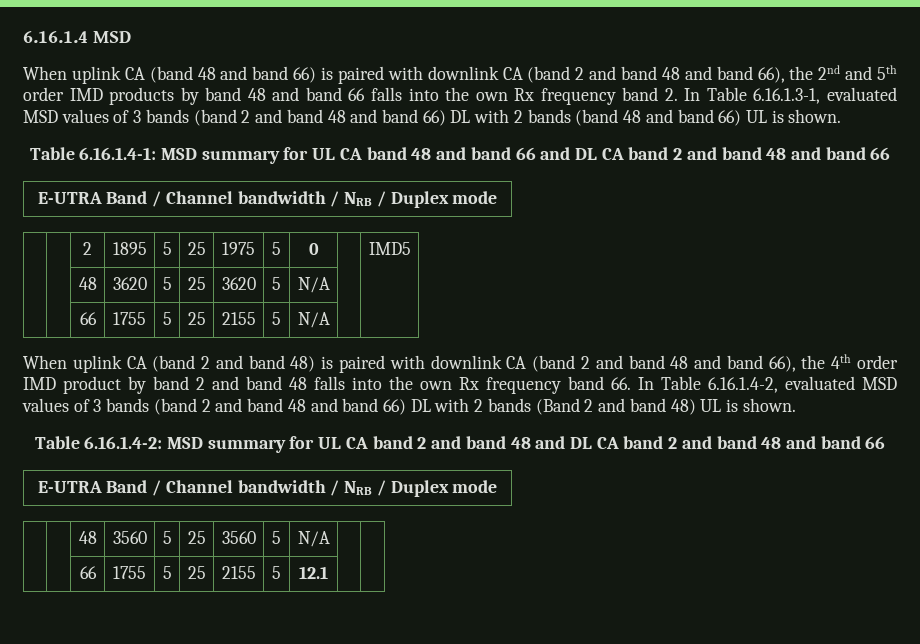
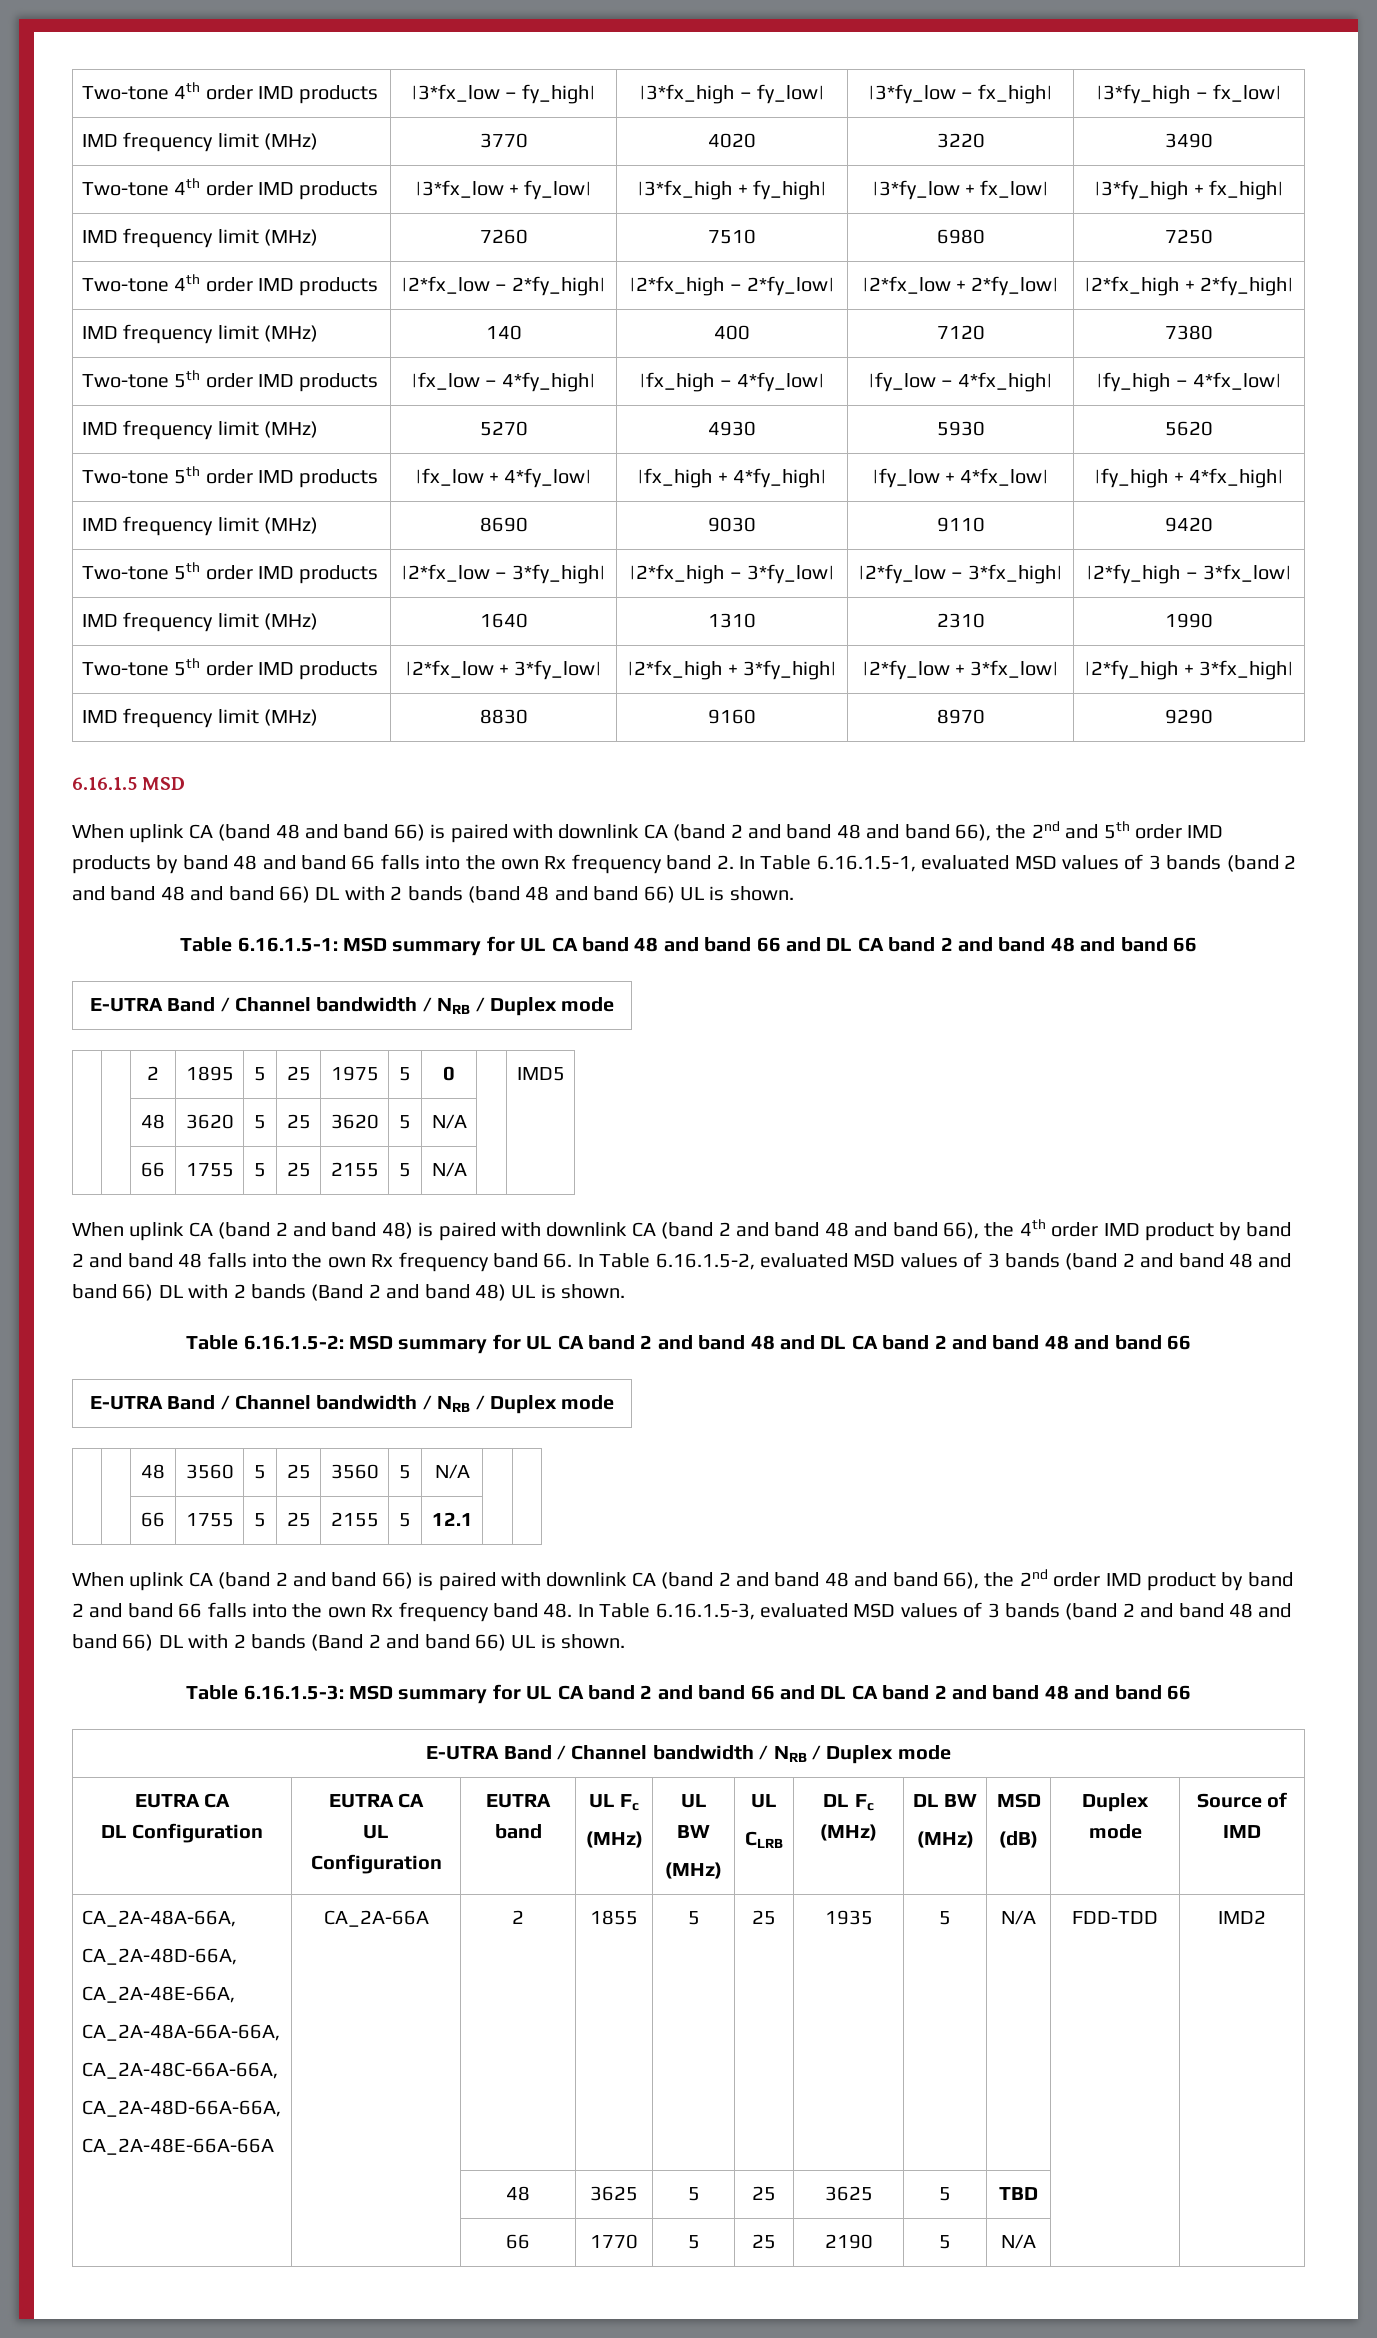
[23,31,88,43] 6.16.1.4 -> [81,82,379,104] [410,84,597,104] [639,84,825,104] [867,84,1054,104] [1096,84,1282,104] [81,132,318,152] [479,133,528,148] [708,133,756,148] [936,133,985,148] [1165,133,1213,148] [81,178,379,200] [414,180,593,200] [637,180,827,200] [871,180,1050,200] [1094,180,1284,200] [81,228,318,248] [479,229,528,244] [708,229,756,244] [936,229,985,244] [1165,229,1213,244] [81,274,379,296] [400,276,607,296] [629,276,835,296] [861,276,1060,296] [1084,276,1294,296] [81,324,318,344] [485,325,522,340] [714,325,750,340] [936,325,985,340] [1165,325,1213,340] [81,370,379,392] [410,372,597,392] [639,372,825,392] [867,372,1054,392] [1096,372,1282,392] [81,420,318,440] [479,421,528,436] [708,421,756,436] [936,421,985,436] [1165,421,1213,436] [81,466,379,488] [414,468,593,488] [637,468,827,488] [871,468,1050,488] [1094,468,1284,488] [81,516,318,536] [479,517,528,532] [708,517,756,532] [936,517,985,532] [1165,517,1213,532] [81,562,379,584] [400,564,607,584] [629,564,835,584] [857,564,1064,584] [1086,564,1292,584] [81,612,318,632] [479,613,528,628] [708,613,756,628] [936,613,985,628] [1165,613,1213,628] [81,658,379,680] [404,660,603,680] [627,660,837,680] [861,660,1060,680] [1084,660,1294,680] [81,708,318,728] [479,709,528,724] [708,709,756,724] [936,709,985,724] [1165,709,1213,724] [72,777,137,790] Two-tone 4th order IMD products | |3*fx_low – fy_high| | |3*fx_high – fy_low| | |3*fy_low – fx_high| | |3*fy_high – fx_low| // IMD frequency limit (MHz) | 3770 | 4020 | 3220 | 3490 // Two-tone 4th order IMD products | |3*fx_low + fy_low| | |3*fx_high + fy_high| | |3*fy_low + fx_low| | |3*fy_high + fx_high| // IMD frequency limit (MHz) | 7260 | 7510 | 6980 | 7250 // Two-tone 4th order IMD products | |2*fx_low – 2*fy_high| | |2*fx_high – 2*fy_low| | |2*fx_low + 2*fy_low| | |2*fx_high + 2*fy_high| // IMD frequency limit (MHz) | 140 | 400 | 7120 | 7380 // Two-tone 5th order IMD products | |fx_low – 4*fy_high| | |fx_high – 4*fy_low| | |fy_low – 4*fx_high| | |fy_high – 4*fx_low| // IMD frequency limit (MHz) | 5270 | 4930 | 5930 | 5620 // Two-tone 5th order IMD products | |fx_low + 4*fy_low| | |fx_high + 4*fy_high| | |fy_low + 4*fx_low| | |fy_high + 4*fx_high| // IMD frequency limit (MHz) | 8690 | 9030 | 9110 | 9420 // Two-tone 5th order IMD products | |2*fx_low – 3*fy_high| | |2*fx_high – 3*fy_low| | |2*fy_low – 3*fx_high| | |2*fy_high – 3*fx_low| // IMD frequency limit (MHz) | 1640 | 1310 | 2310 | 1990 // Two-tone 5th order IMD products | |2*fx_low + 3*fy_low| | |2*fx_high + 3*fy_high| | |2*fy_low + 3*fx_low| | |2*fy_high + 3*fx_high| // IMD frequency limit (MHz) | 8830 | 9160 | 8970 | 9290 // 6.16.1.5
[753,88,821,104] 6.16.1.3-1, -> [816,855,916,872] 6.16.1.5-1,
[79,147,157,160] 6.16.1.4-1: -> [237,937,338,952] 6.16.1.5-1:
[708,377,778,393] 6.16.1.4-2, -> [655,1253,755,1270] 6.16.1.5-2,
[84,436,163,449] 6.16.1.4-2: -> [243,1335,344,1350] 6.16.1.5-2:
(328, 572) none -> [72,1569,1293,1591] [72,1602,1292,1622] [72,1634,626,1651] [186,1684,1191,1704] [426,1745,951,1764] [134,1793,231,1808] [100,1823,264,1843] [328,1793,425,1808] [363,1825,389,1839] [310,1854,442,1874] [486,1794,551,1808] [494,1824,542,1839] [588,1794,640,1811] [585,1831,643,1848] [680,1794,707,1808] [677,1825,710,1838] [665,1862,722,1879] [751,1794,777,1808] [745,1831,783,1848] [823,1794,874,1811] [820,1824,877,1841] [912,1794,978,1807] [916,1831,974,1848] [996,1793,1041,1808] [999,1831,1038,1848] [1082,1793,1149,1812] [1088,1824,1142,1839] [1196,1792,1288,1808] [1223,1825,1261,1838] [81,1910,236,1927] [81,1948,237,1965] [81,1986,235,2003] [81,2024,280,2041] [81,2062,278,2079] [81,2100,281,2117] [81,2138,274,2155] [323,1910,429,1927] [512,1910,524,1924] [590,1910,638,1925] [687,1911,700,1925] [752,1910,776,1925] [824,1910,873,1925] [939,1911,951,1925] [1001,1910,1036,1925] [1072,1911,1158,1924] [1218,1910,1266,1924] [506,2186,530,2201] [590,2186,638,2201] [687,2187,700,2201] [752,2186,776,2201] [824,2186,873,2201] [939,2187,951,2201] [999,2187,1038,2200] [506,2234,530,2249] [590,2234,638,2249] [687,2235,700,2249] [752,2234,776,2249] [824,2234,873,2249] [939,2235,951,2249] [1001,2234,1036,2249] // When uplink CA (band 2 and band 66) is paired with downlink CA (band 2 and band 48 and band 66), the 2nd order IMD product by band 2 and band 66 falls into the own Rx frequency band 48. In Table 6.16.1.5-3, evaluated MSD values of 3 bands (band 2 and band 48 and band 66) DL with 2 bands (Band 2 and band 66) UL is shown. // Table 6.16.1.5-3: MSD summary for UL CA band 2 and band 66 and DL CA band 2 and band 48 and band 66 // E-UTRA Band / Channel bandwidth / NRB / Duplex mode // EUTRA CA // DL Configuration | EUTRA CA // UL Configuration | EUTRA band | UL Fc // (MHz) | UL BW // (MHz) | UL // CLRB | DL Fc (MHz) | DL BW // (MHz) | MSD // (dB) | Duplex mode | Source of IMD // CA_2A-48A-66A, // CA_2A-48D-66A, // CA_2A-48E-66A, // CA_2A-48A-66A-66A, // CA_2A-48C-66A-66A, // CA_2A-48D-66A-66A, // CA_2A-48E-66A-66A | CA_2A-66A | 2 | 1855 | 5 | 25 | 1935 | 5 | N/A | FDD-TDD | IMD2 // | | 48 | 3625 | 5 | 25 | 3625 | 5 | TBD | | // | | 66 | 1770 | 5 | 25 | 2190 | 5 | N/A | |

